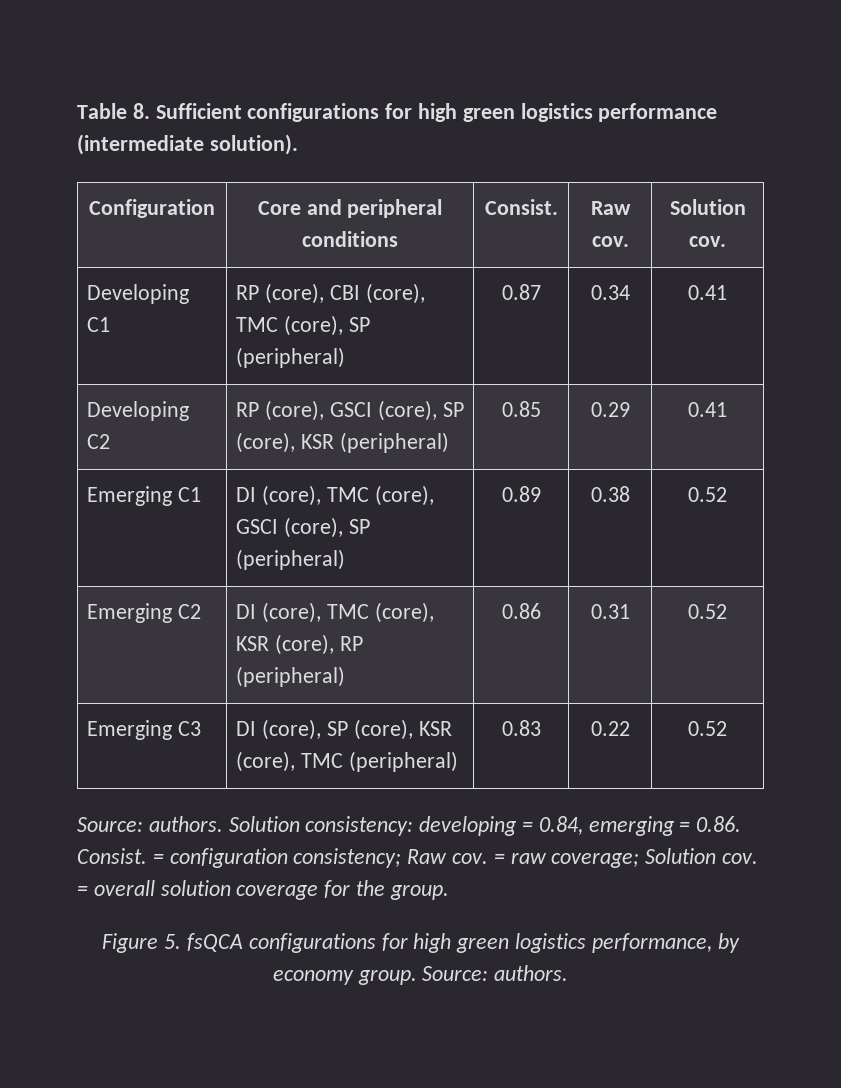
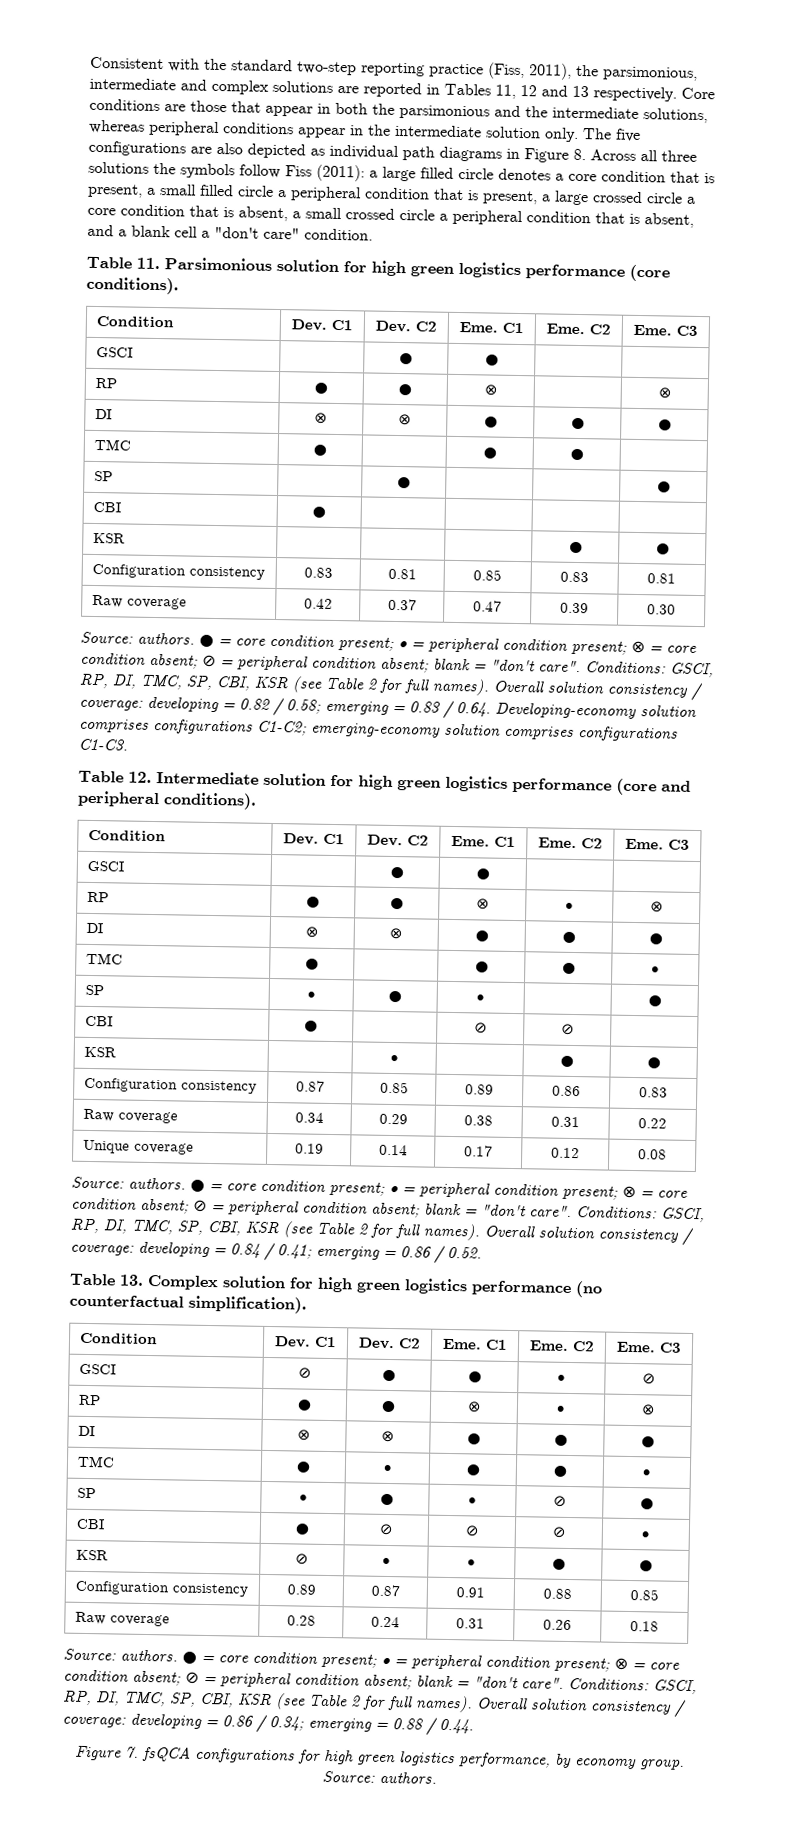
[77,103,718,122] [77,134,298,155] [89,199,215,218] [257,199,443,218] [302,231,398,247] [484,199,558,215] [590,201,631,215] [591,236,629,247] [669,199,746,215] [689,236,726,247] [87,284,190,304] [87,317,111,332] [236,283,425,304] [236,315,370,336] [236,347,346,368] [501,284,541,300] [590,285,630,300] [688,285,727,300] [87,401,190,421] [87,434,111,449] [236,400,464,421] [236,432,449,453] [501,401,541,417] [590,402,630,417] [688,402,727,417] [87,486,202,506] [236,485,434,506] [236,517,370,538] [236,549,346,570] [501,486,541,502] [590,486,630,502] [688,487,727,502] [87,603,202,623] [236,602,434,623] [236,634,363,655] [236,666,346,687] [501,603,541,619] [590,604,630,619] [688,604,727,619] [87,720,202,740] [236,719,452,740] [236,751,458,772] [501,720,541,736] [590,721,630,736] [688,721,727,736] [77,816,742,836] [77,848,759,868] [77,880,449,900] [102,933,182,953] Table 8. Sufficient configurations for high green logistics performance (intermediate solution). // Configuration | Core and peripheral conditions | Consist. | Raw cov. | Solution cov. // Developing C1 | RP (core), CBI (core), TMC (core), SP (peripheral) | 0.87 | 0.34 | 0.41 // Developing C2 | RP (core), GSCI (core), SP (core), KSR (peripheral) | 0.85 | 0.29 | 0.41 // Emerging C1 | DI (core), TMC (core), GSCI (core), SP (peripheral) | 0.89 | 0.38 | 0.52 // Emerging C2 | DI (core), TMC (core), KSR (core), RP (peripheral) | 0.86 | 0.31 | 0.52 // Emerging C3 | DI (core), SP (core), KSR (core), TMC (peripheral) | 0.83 | 0.22 | 0.52 // Source: authors. Solution consistency: developing = 0.84, emerging = 0.86. Consist. = configuration consistency; Raw cov. = raw coverage; Solution cov. = overall solution coverage for the group. // Figure 5. -> [90,56,698,81] [89,77,715,102] [89,98,708,124] [89,119,641,142] [88,140,697,163] [88,161,715,184] [87,183,696,206] [87,204,694,228] [87,224,373,241] [86,256,670,282] [86,276,179,295] [95,315,174,328] [291,319,353,331] [375,320,437,333] [459,322,524,334] [546,323,611,335] [633,324,698,336] [95,346,133,358] [399,353,413,365] [484,354,499,366] [94,377,117,389] [314,382,328,394] [398,384,412,396] [483,384,498,396] [657,387,672,399] [94,408,112,420] [314,412,328,424] [398,414,412,426] [483,416,498,428] [570,417,585,430] [657,419,672,431] [93,438,131,451] [313,444,327,456] [482,447,497,459] [569,448,584,461] [93,470,113,482] [397,477,411,489] [656,481,671,493] [92,501,121,513] [312,506,326,518] [92,532,125,544] [568,541,583,554] [655,543,670,555] [91,563,265,580] [303,567,333,578] [387,568,417,580] [473,569,502,581] [560,571,589,583] [647,573,676,584] [91,594,187,610] [303,598,333,609] [387,598,417,611] [473,600,502,612] [560,602,589,614] [647,604,676,615] [80,631,697,655] [80,652,714,678] [79,672,702,702] [79,696,697,719] [79,718,678,742] [78,738,128,751] [78,770,691,796] [77,790,257,810] [87,829,166,842] [283,833,345,845] [367,834,429,847] [451,835,516,848] [538,837,603,849] [625,838,690,850] [86,860,124,872] [390,866,404,879] [475,868,490,880] [86,891,109,903] [306,896,320,908] [390,897,404,910] [475,898,490,910] [565,902,574,910] [649,901,664,913] [85,922,103,934] [305,926,319,938] [389,927,403,940] [474,930,489,942] [561,931,576,944] [648,933,663,945] [85,952,123,965] [305,958,319,970] [474,961,489,973] [561,962,576,975] [651,966,660,974] [84,984,104,996] [306,991,316,999] [388,990,402,1003] [476,994,485,1002] [647,995,662,1007] [84,1015,113,1027] [304,1020,318,1032] [473,1022,488,1034] [560,1023,575,1036] [83,1046,116,1058] [389,1054,399,1063] [559,1055,574,1068] [646,1057,661,1069] [83,1077,257,1094] [295,1080,325,1092] [379,1081,409,1094] [465,1084,494,1095] [552,1085,581,1097] [639,1087,668,1098] [82,1108,178,1124] [294,1112,324,1123] [378,1113,408,1125] [464,1115,493,1126] [551,1116,580,1128] [638,1118,667,1129] [82,1139,194,1155] [294,1143,324,1154] [378,1144,408,1156] [464,1145,493,1157] [551,1147,580,1159] [638,1149,667,1160] [71,1176,688,1200] [71,1197,705,1223] [70,1217,693,1247] [70,1241,482,1264] [69,1273,603,1298] [69,1294,307,1314] [78,1332,158,1345] [274,1336,337,1348] [358,1337,421,1350] [442,1338,508,1350] [529,1340,595,1352] [616,1341,682,1353] [78,1363,116,1375] [298,1367,312,1379] [382,1369,396,1382] [467,1371,482,1383] [557,1374,566,1382] [641,1373,656,1385] [77,1394,101,1406] [297,1399,312,1411] [381,1400,396,1413] [466,1401,482,1413] [556,1405,565,1413] [640,1404,656,1416] [77,1425,95,1437] [297,1429,311,1441] [381,1430,395,1443] [466,1433,481,1445] [553,1434,568,1446] [640,1436,655,1448] [76,1455,115,1468] [296,1461,311,1473] [382,1464,392,1473] [465,1464,481,1476] [552,1465,567,1477] [642,1469,651,1477] [76,1487,96,1499] [298,1494,308,1502] [380,1493,394,1506] [468,1497,477,1505] [552,1495,567,1507] [639,1498,654,1510] [75,1518,105,1530] [295,1523,309,1535] [379,1523,394,1536] [464,1525,479,1537] [551,1526,566,1538] [641,1531,650,1539] [75,1549,108,1561] [295,1553,309,1565] [381,1557,391,1566] [467,1559,476,1567] [551,1558,566,1570] [638,1560,653,1572] [74,1580,248,1597] [286,1584,316,1595] [370,1584,400,1597] [456,1587,485,1598] [543,1588,572,1600] [630,1589,659,1601] [74,1611,170,1627] [286,1615,316,1626] [370,1616,400,1628] [456,1618,485,1629] [543,1619,572,1631] [630,1621,659,1632] [63,1648,680,1672] [63,1669,697,1695] [62,1689,686,1718] [62,1713,474,1736] [75,1745,139,1761] Consistent with the standard two-step reporting practice (Fiss, 2011), the parsimonious, intermediate and complex solutions are reported in Tables 11, 12 and 13 respectively. Core conditions are those that appear in both the parsimonious and the intermediate solutions, whereas peripheral conditions appear in the intermediate solution only. The five configurations are also depicted as individual path diagrams in Figure 8. Across all three solutions the symbols follow Fiss (2011): a large filled circle denotes a core condition that is present, a small filled circle a peripheral condition that is present, a large crossed circle a core condition that is absent, a small crossed circle a peripheral condition that is absent, and a blank cell a "don't care" condition. // Table 11. Parsimonious solution for high green logistics performance (core conditions). // Condition | Dev. C1 | Dev. C2 | Eme. C1 | Eme. C2 | Eme. C3 // GSCI | | ● | ● | | // RP | ● | ● | ⊗ | | ⊗ // DI | ⊗ | ⊗ | ● | ● | ● // TMC | ● | | ● | ● | // SP | | ● | | | ● // CBI | ● | | | | // KSR | | | | ● | ● // Configuration consistency | 0.83 | 0.81 | 0.85 | 0.83 | 0.81 // Raw coverage | 0.42 | 0.37 | 0.47 | 0.39 | 0.30 // Source: authors. ● = core condition present; • = peripheral condition present; ⊗ = core condition absent; ⊘ = peripheral condition absent; blank = "don't care". Conditions: GSCI, RP, DI, TMC, SP, CBI, KSR (see Table 2 for full names). Overall solution consistency / coverage: developing = 0.82 / 0.58; emerging = 0.83 / 0.64. Developing-economy solution comprises configurations C1-C2; emerging-economy solution comprises configurations C1-C3. // Table 12. Intermediate solution for high green logistics performance (core and peripheral conditions). // Condition | Dev. C1 | Dev. C2 | Eme. C1 | Eme. C2 | Eme. C3 // GSCI | | ● | ● | | // RP | ● | ● | ⊗ | • | ⊗ // DI | ⊗ | ⊗ | ● | ● | ● // TMC | ● | | ● | ● | • // SP | • | ● | • | | ● // CBI | ● | | ⊘ | ⊘ | // KSR | | • | | ● | ● // Configuration consistency | 0.87 | 0.85 | 0.89 | 0.86 | 0.83 // Raw coverage | 0.34 | 0.29 | 0.38 | 0.31 | 0.22 // Unique coverage | 0.19 | 0.14 | 0.17 | 0.12 | 0.08 // Source: authors. ● = core condition present; • = peripheral condition present; ⊗ = core condition absent; ⊘ = peripheral condition absent; blank = "don't care". Conditions: GSCI, RP, DI, TMC, SP, CBI, KSR (see Table 2 for full names). Overall solution consistency / coverage: developing = 0.84 / 0.41; emerging = 0.86 / 0.52. // Table 13. Complex solution for high green logistics performance (no counterfactual simplification). // Condition | Dev. C1 | Dev. C2 | Eme. C1 | Eme. C2 | Eme. C3 // GSCI | ⊘ | ● | ● | • | ⊘ // RP | ● | ● | ⊗ | • | ⊗ // DI | ⊗ | ⊗ | ● | ● | ● // TMC | ● | • | ● | ● | • // SP | • | ● | • | ⊘ | ● // CBI | ● | ⊘ | ⊘ | ⊘ | • // KSR | ⊘ | • | • | ● | ● // Configuration consistency | 0.89 | 0.87 | 0.91 | 0.88 | 0.85 // Raw coverage | 0.28 | 0.24 | 0.31 | 0.26 | 0.18 // Source: authors. ● = core condition present; • = peripheral condition present; ⊗ = core condition absent; ⊘ = peripheral condition absent; blank = "don't care". Conditions: GSCI, RP, DI, TMC, SP, CBI, KSR (see Table 2 for full names). Overall solution consistency / coverage: developing = 0.86 / 0.34; emerging = 0.88 / 0.44. // Figure 7.

